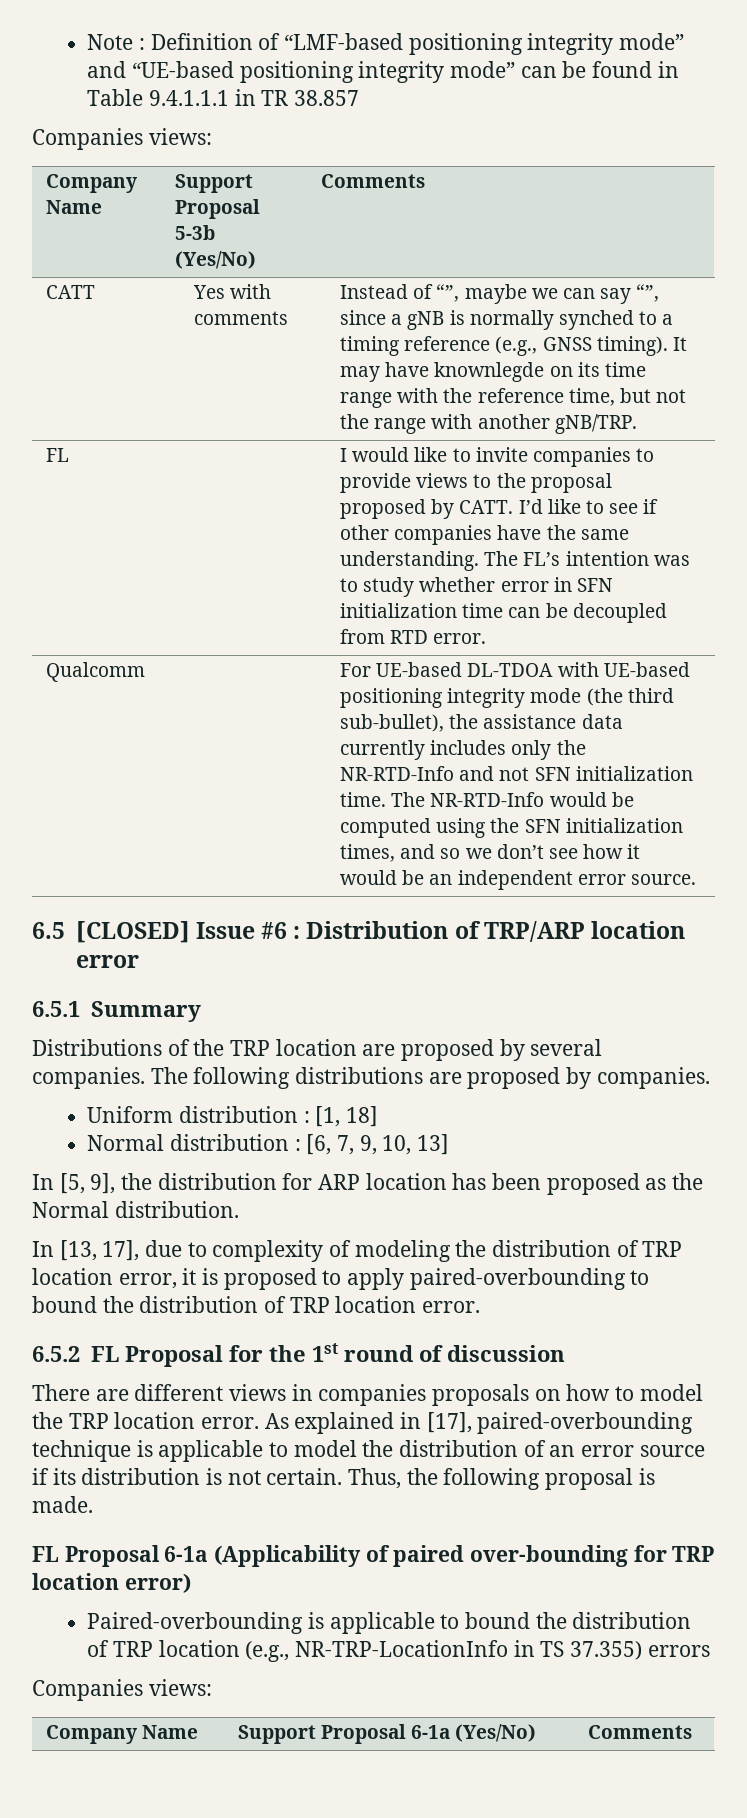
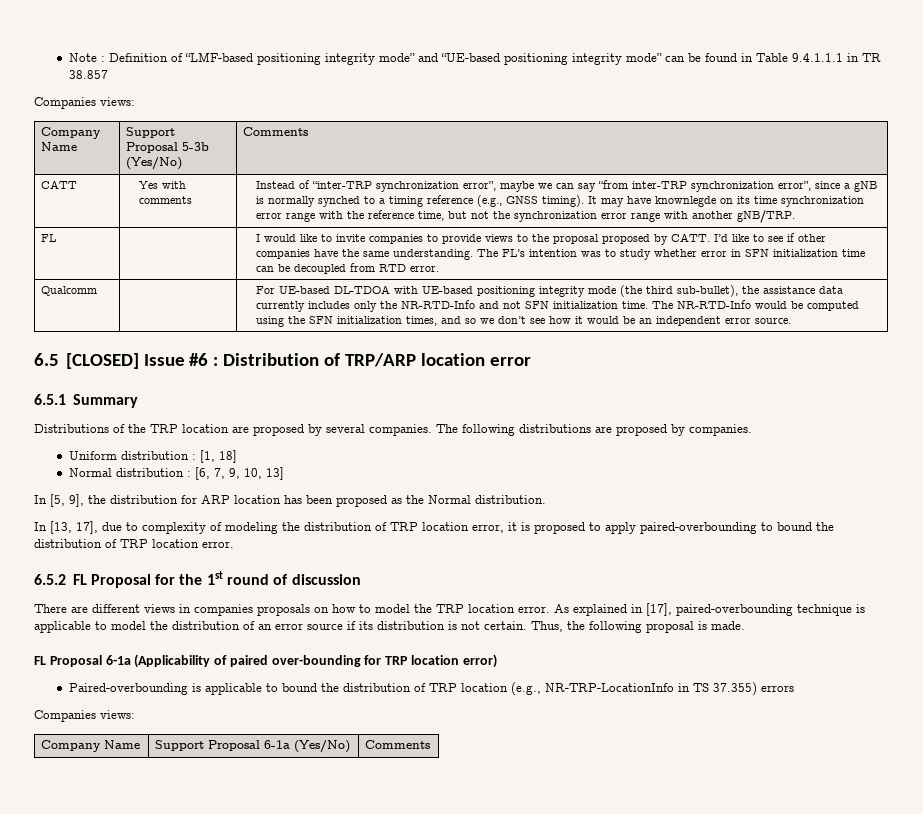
[436,284,460,302] “”, -> [311,181,496,192] “inter-TRP synchronization error”,
[636,284,660,302] “”, -> [597,180,811,192] “from inter-TRP synchronization error”,
(646, 369) none -> [780,196,864,207] [255,213,282,219] synchronization error
(370, 421) none -> [513,211,627,222] synchronization error

